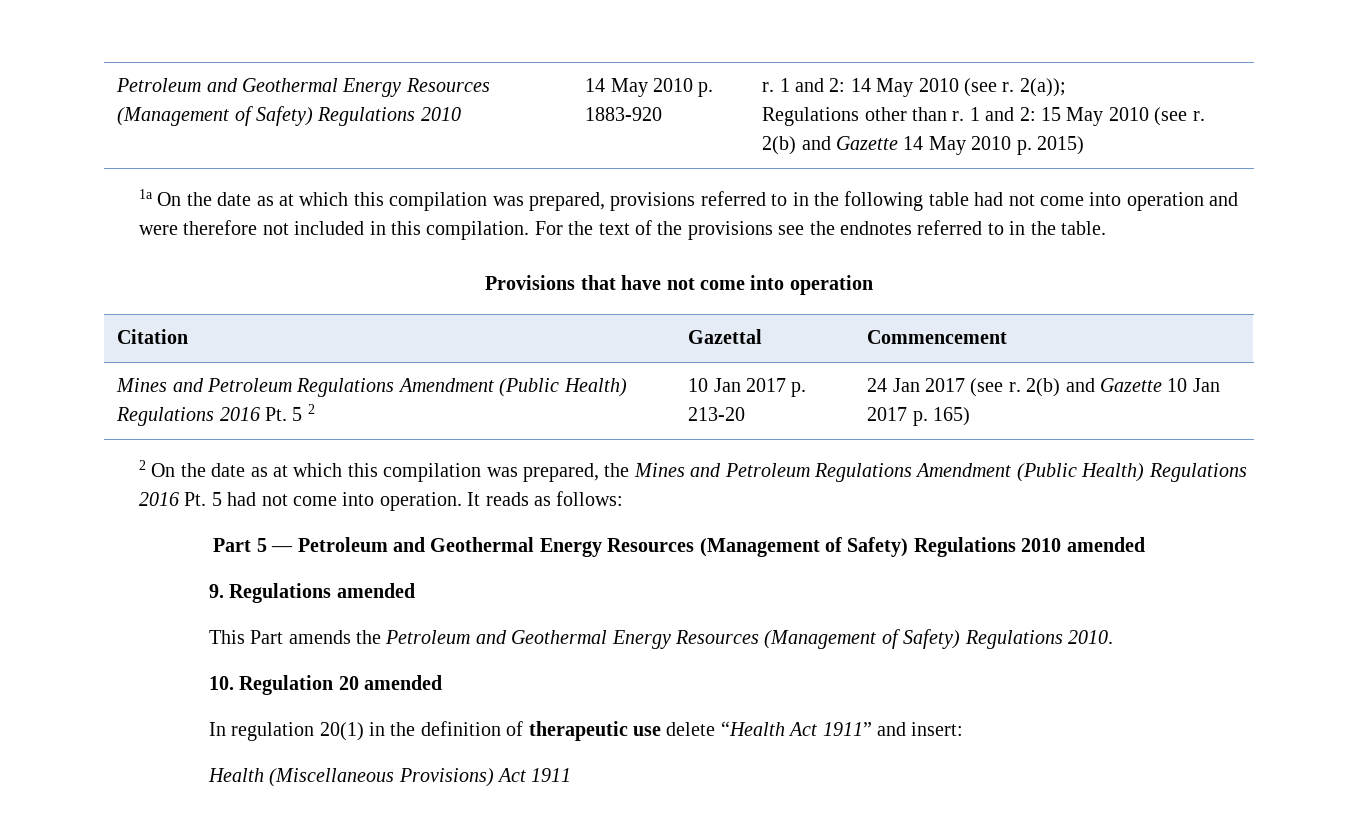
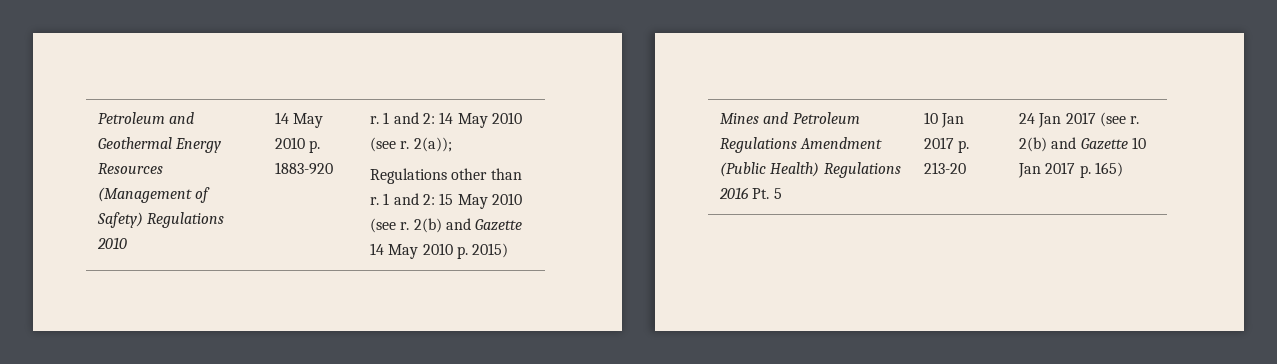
[138,189,1239,211] [138,220,1106,240] [485,275,873,295] [117,329,189,344] [688,329,763,344] [867,330,1008,344] // 1a On the date as at which this compilation was prepared, provisions referred to in the following table had not come into operation and were therefore not included in this compilation. For the text of the provisions see the endnotes referred to in the table. // Provisions that have not come into operation // Citation | Gazettal | Commencement -> (509, 250) none
[307,404,315,414] 2 -> (782, 193) none
[138,460,1247,482] [138,491,624,511] [213,537,1145,557] [208,583,415,603] [208,629,1114,649] [208,675,443,695] [208,721,964,741] [207,768,572,787] // 2 On the date as at which this compilation was prepared, the Mines and Petroleum Regulations Amendment (Public Health) Regulations 2016 Pt. 5 had not come into operation. It reads as follows: // Part 5 — Petroleum and Geothermal Energy Resources (Management of Safety) Regulations 2010 amended // 9. Regulations amended // This Part amends the Petroleum and Geothermal Energy Resources (Management of Safety) Regulations 2010. // 10. Regulation 20 amended // In regulation 20(1) in the definition of therapeutic use delete “Health Act 1911” and insert: // Health (Miscellaneous Provisions) Act 1911 -> (1123, 169) none

